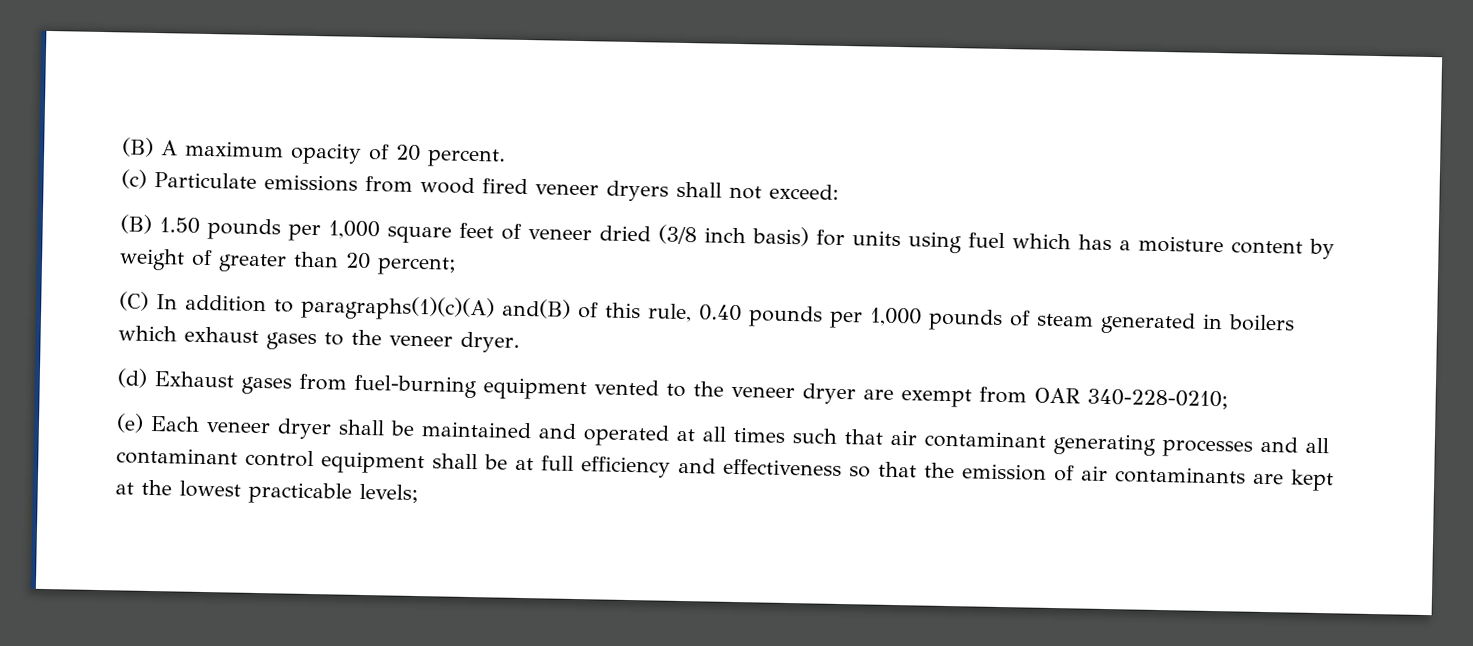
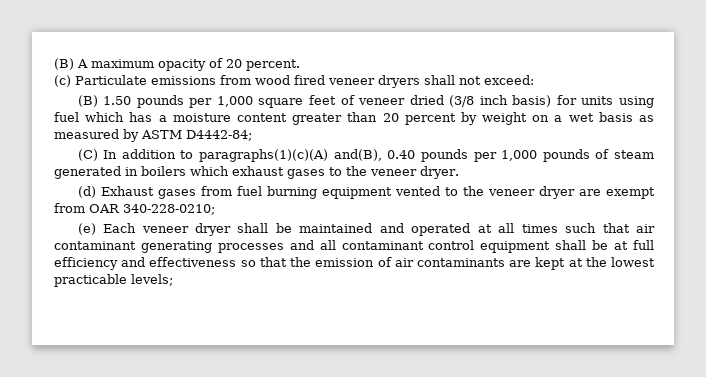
[1309,238,1335,260] [119,248,457,276] by weight of greater than 20 percent; -> [292,112,654,125] [54,129,252,142] greater than 20 percent by weight on a wet basis as measured by ASTM D4442-84;
[502,298,692,323] and(B) of this rule, -> [333,149,382,161] and(B),
[354,374,477,399] fuel-burning -> [236,186,317,199] fuel burning

